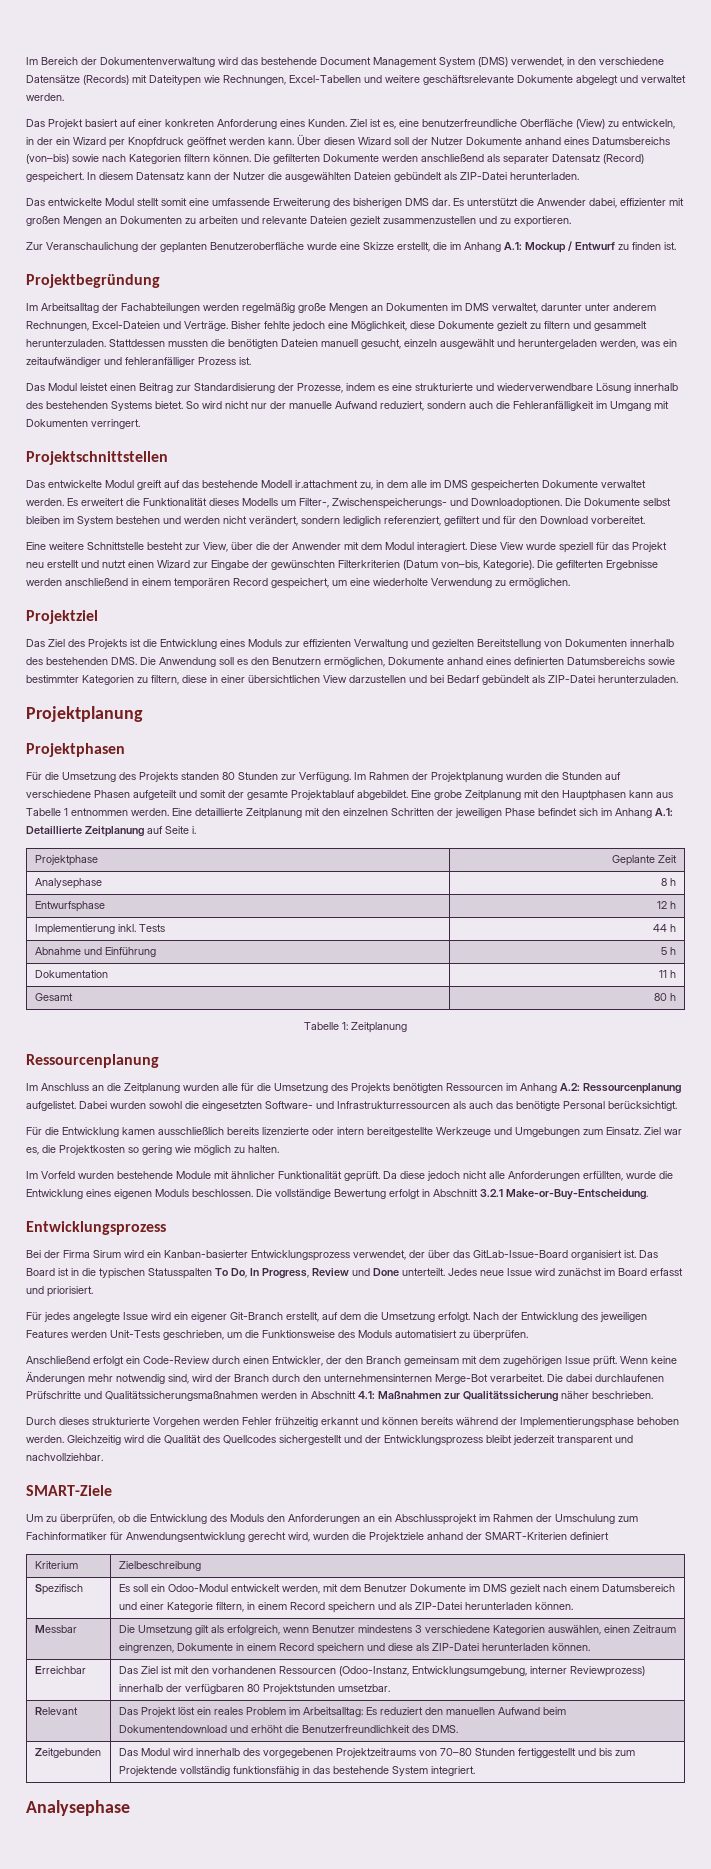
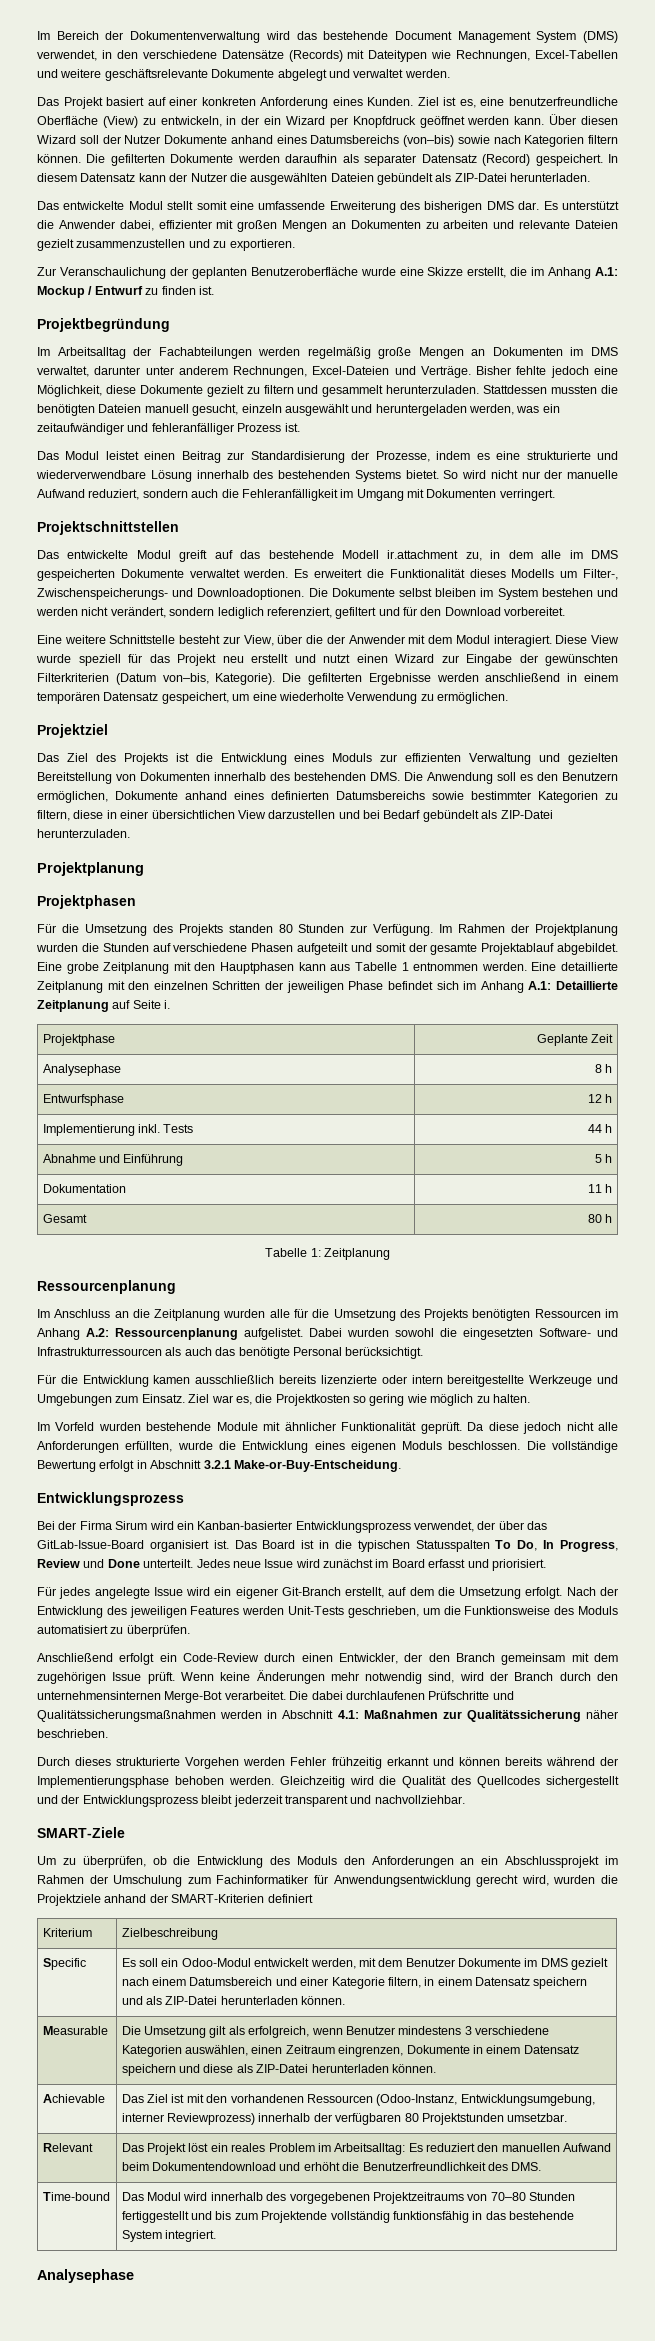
[421,154,484,162] anschließend -> [285,154,338,163] daraufhin
[233,578,268,586] Record -> [103,692,159,701] Datensatz
[34,1584,83,1595] Spezifisch -> [42,1958,86,1970] Specific
[289,1602,325,1610] Record -> [475,1977,531,1986] Datensatz
[34,1625,77,1633] Messbar -> [42,2026,108,2035] Measurable
[278,1643,314,1651] Record -> [523,2045,579,2054] Datensatz
[34,1666,86,1674] Erreichbar -> [42,2094,105,2103] Achievable
[34,1748,101,1758] Zeitgebunden -> [42,2192,110,2201] Time-bound

